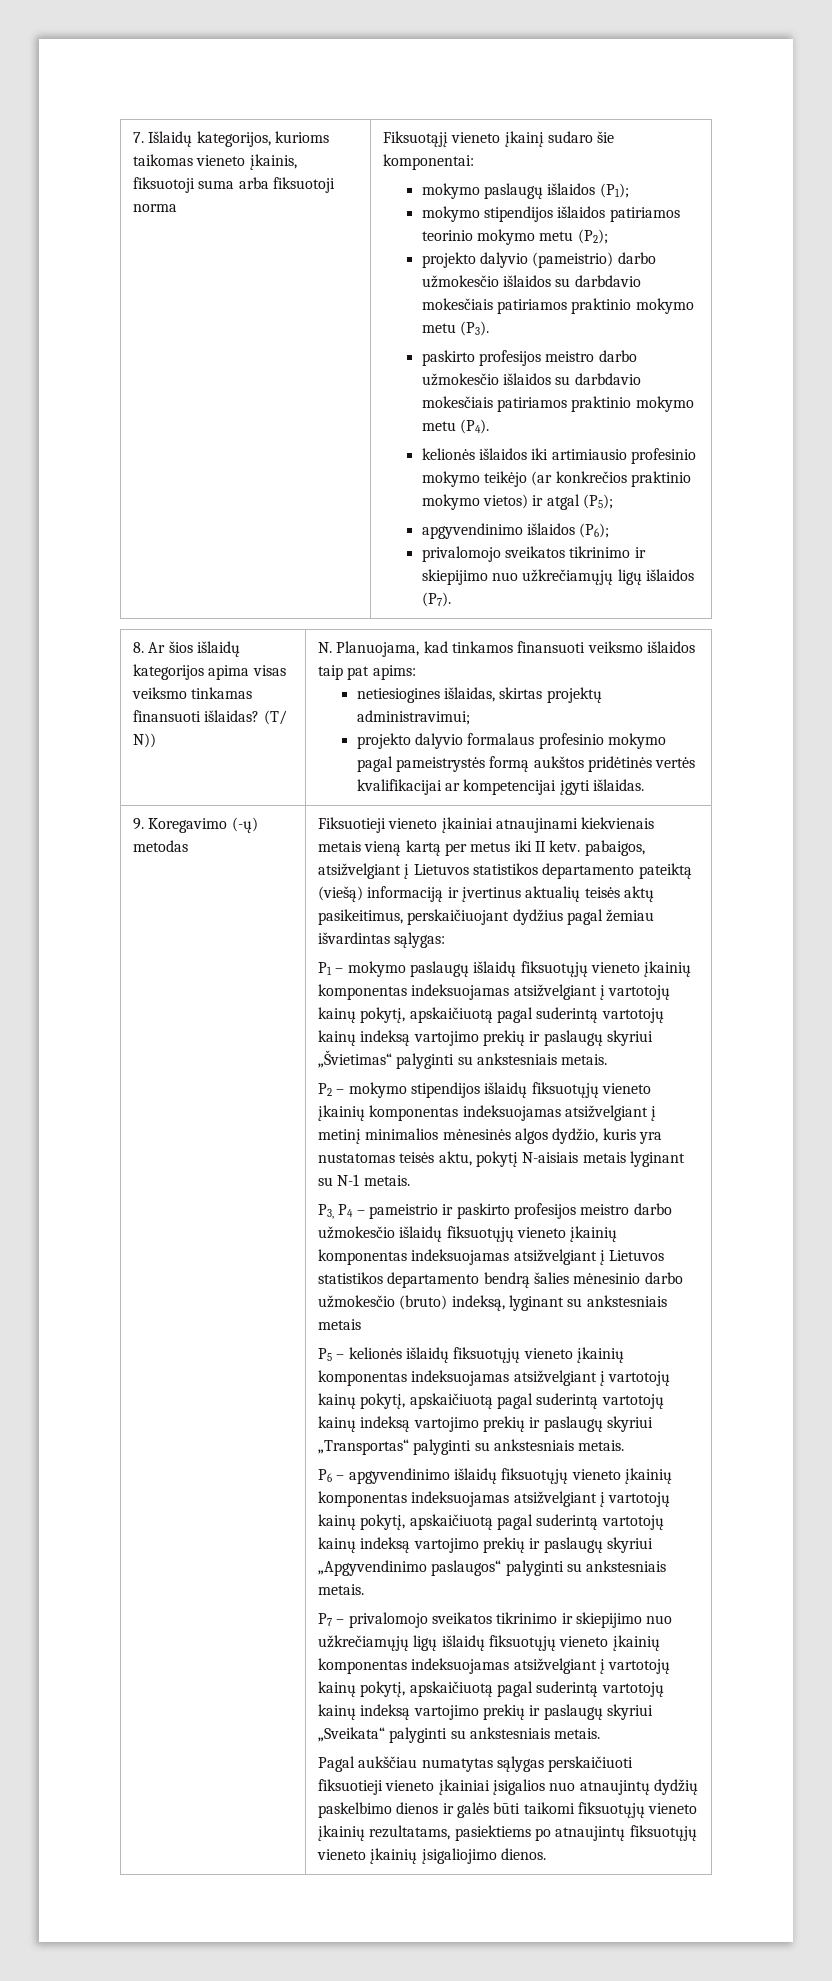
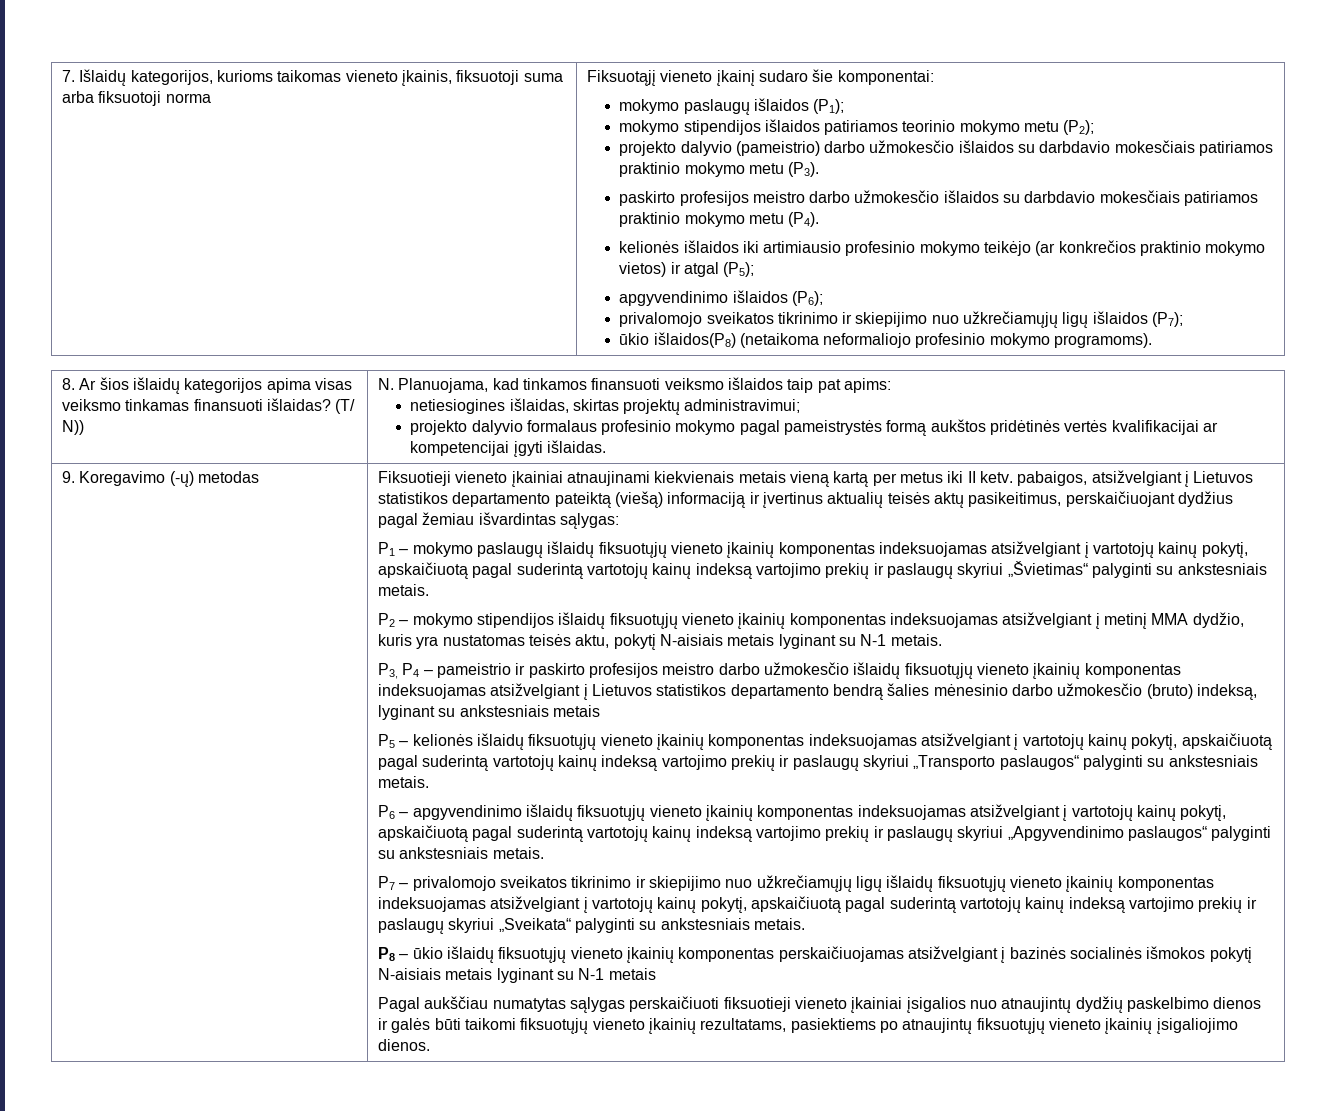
[421,592,451,607] (P7). -> [1152,312,1184,327] [619,332,1153,348] (P7); // ūkio išlaidos(P8) (netaikoma neformaliojo profesinio mokymo programoms).
[365,1128,549,1144] minimalios mėnesinės algos -> [1151,613,1189,625] MMA
[318,1439,410,1455] „Transportas“ -> [913,755,1079,770] „Transporto paslaugos“
(601, 1733) none -> [378,946,1252,963] [378,968,656,983] // P8 – ūkio išlaidų fiksuotųjų vieneto įkainių komponentas perskaičiuojamas atsižvelgiant į bazinės socialinės išmokos pokytį N-aisiais metais lyginant su N-1 metais

